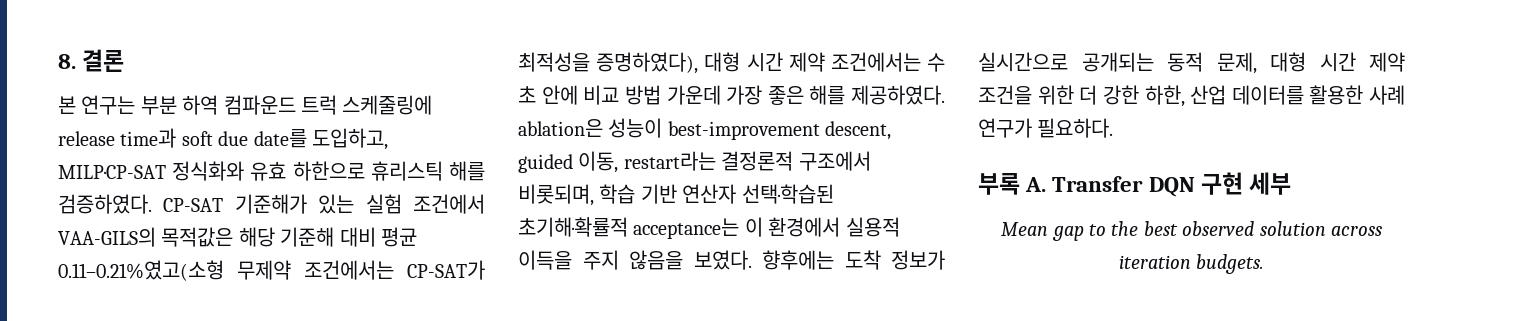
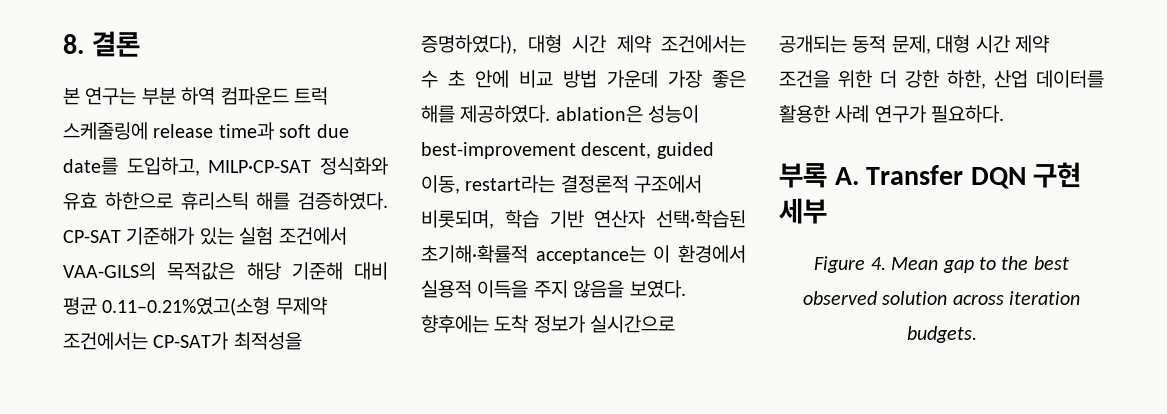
(1292, 183) none -> [814,256,886,273] Figure 4.

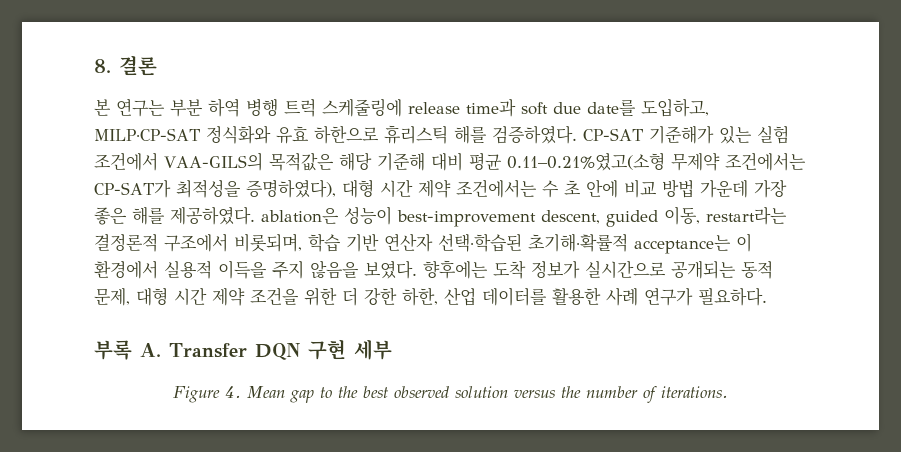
[220,87,289,105] 컴파운드 -> [246,98,278,116] 병행
[952,291,1081,305] [906,326,977,343] across iteration budgets. -> [513,386,728,403] versus the number of iterations.

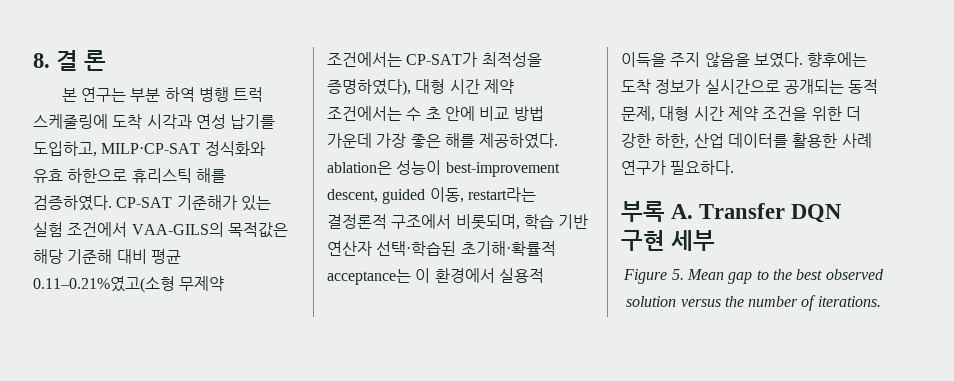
[119,55,157,76] 결론 -> [56,50,107,71] 결 론
[408,99,636,117] release time과 soft due date를 -> [112,114,276,129] 도착 시각과 연성 납기를
[225,386,242,398] 4. -> [671,269,684,280] 5.

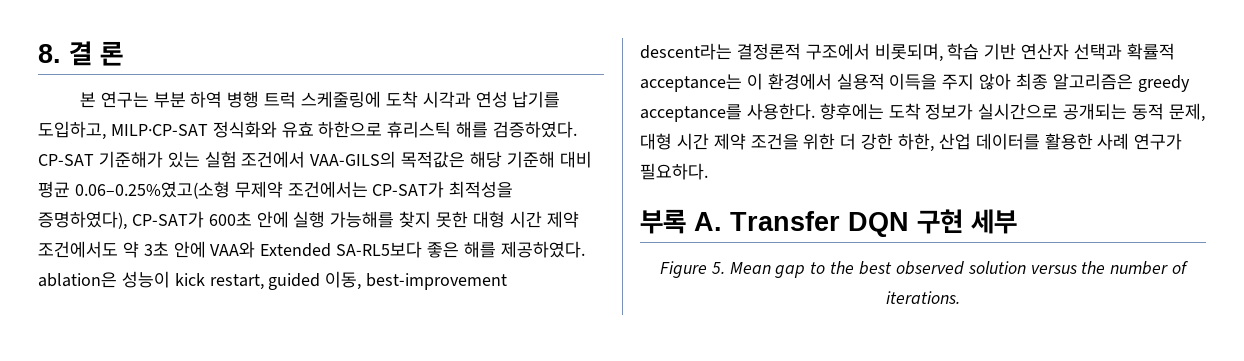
[33,276,175,293] 0.11–0.21%였고(소형 -> [74,181,230,199] 0.06–0.25%였고(소형
[415,79,514,94] [327,106,544,121] [327,133,407,148] 대형 시간 제약 조건에서는 수 초 안에 비교 방법 가운데 가장 -> [131,211,579,228] [38,241,423,258] CP-SAT가 600초 안에 실행 가능해를 찾지 못한 대형 시간 제약 조건에서도 약 3초 안에 VAA와 Extended SA-RL5보다
[445,162,560,177] [327,187,536,204] best-improvement descent, guided 이동, restart라는 -> [174,271,508,290] [640,43,732,60] kick restart, guided 이동, best-improvement descent라는
[376,241,556,256] 선택·학습된 초기해·확률적 -> [1074,43,1175,60] 선택과 확률적
[704,52,803,68] 않음을 보였다. -> [979,73,1190,92] [640,103,815,122] 않아 최종 알고리즘은 greedy acceptance를 사용한다.

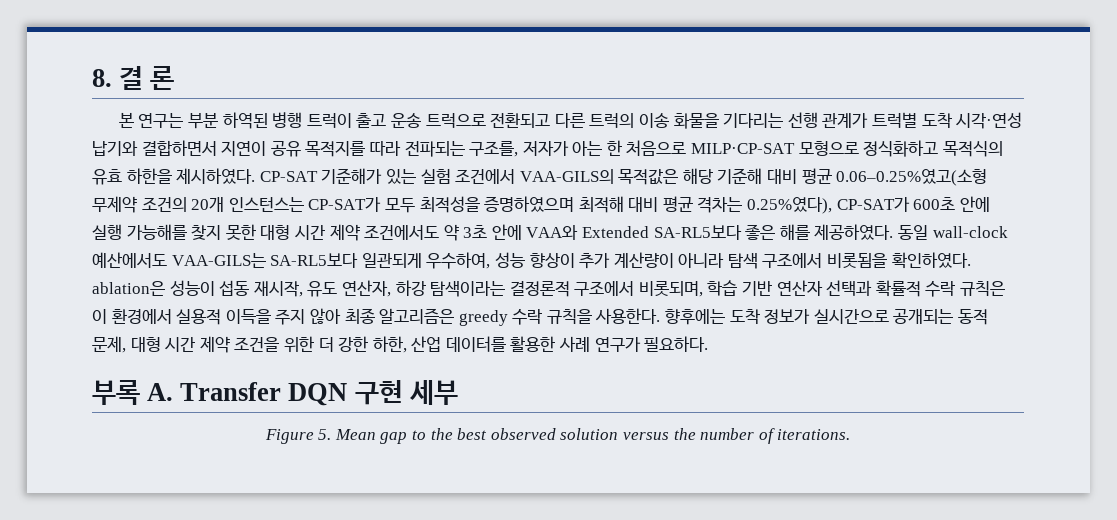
[190,91,561,108] [38,121,578,140] 하역 병행 트럭 스케줄링에 도착 시각과 연성 납기를 도입하고, MILP·CP-SAT 정식화와 유효 하한으로 휴리스틱 해를 검증하였다. -> [222,112,1023,129] [92,140,1003,157] [92,168,256,185] 하역된 병행 트럭이 출고 운송 트럭으로 전환되고 다른 트럭의 이송 화물을 기다리는 선행 관계가 트럭별 도착 시각·연성 납기와 결합하면서 지연이 공유 목적지를 따라 전파되는 구조를, 저자가 아는 한 처음으로 MILP·CP-SAT 모형으로 정식화하고 목적식의 유효 하한을 제시하였다.
[287,181,514,198] [38,211,127,230] 조건에서는 CP-SAT가 최적성을 증명하였다), -> [141,196,833,214] 조건의 20개 인스턴스는 CP-SAT가 모두 최적성을 증명하였으며 최적해 대비 평균 격차는 0.25%였다),
[38,271,508,290] [640,43,732,60] ablation은 성능이 kick restart, guided 이동, best-improvement descent라는 -> [898,225,1008,240] [92,252,971,269] [92,280,506,297] 동일 wall-clock 예산에서도 VAA-GILS는 SA-RL5보다 일관되게 우수하여, 성능 향상이 추가 계산량이 아니라 탐색 구조에서 비롯됨을 확인하였다. ablation은 성능이 섭동 재시작, 유도 연산자, 하강 탐색이라는
[640,74,742,92] acceptance는 -> [925,281,1006,297] 수락 규칙은
[640,104,742,122] acceptance를 -> [512,309,592,325] 수락 규칙을

